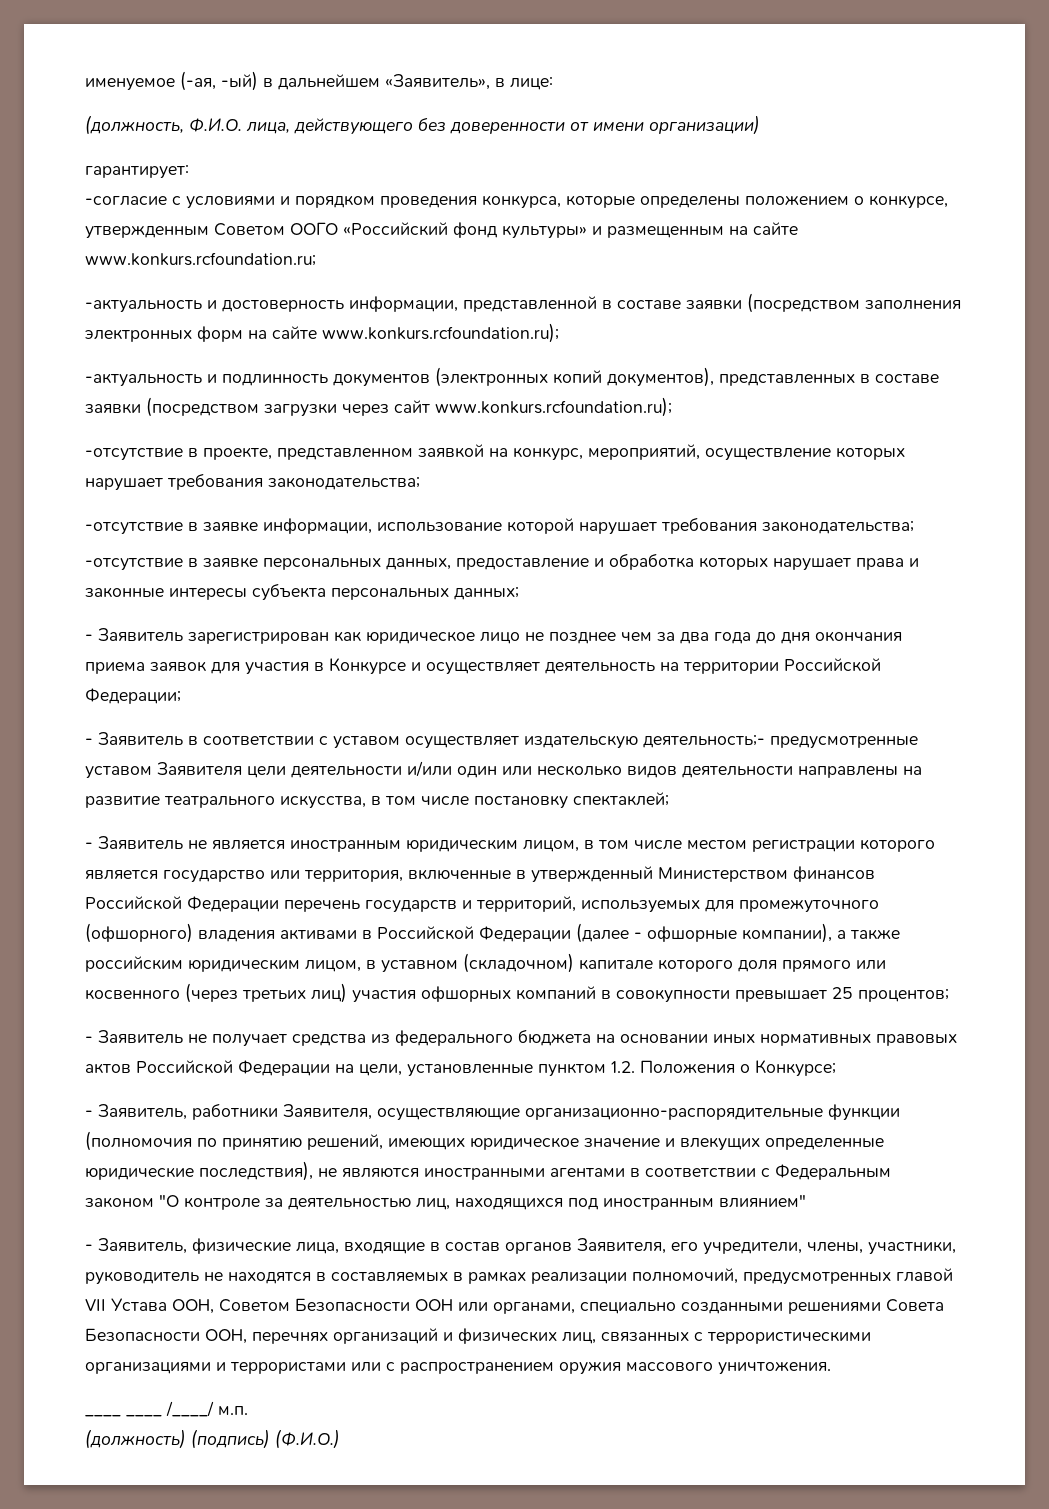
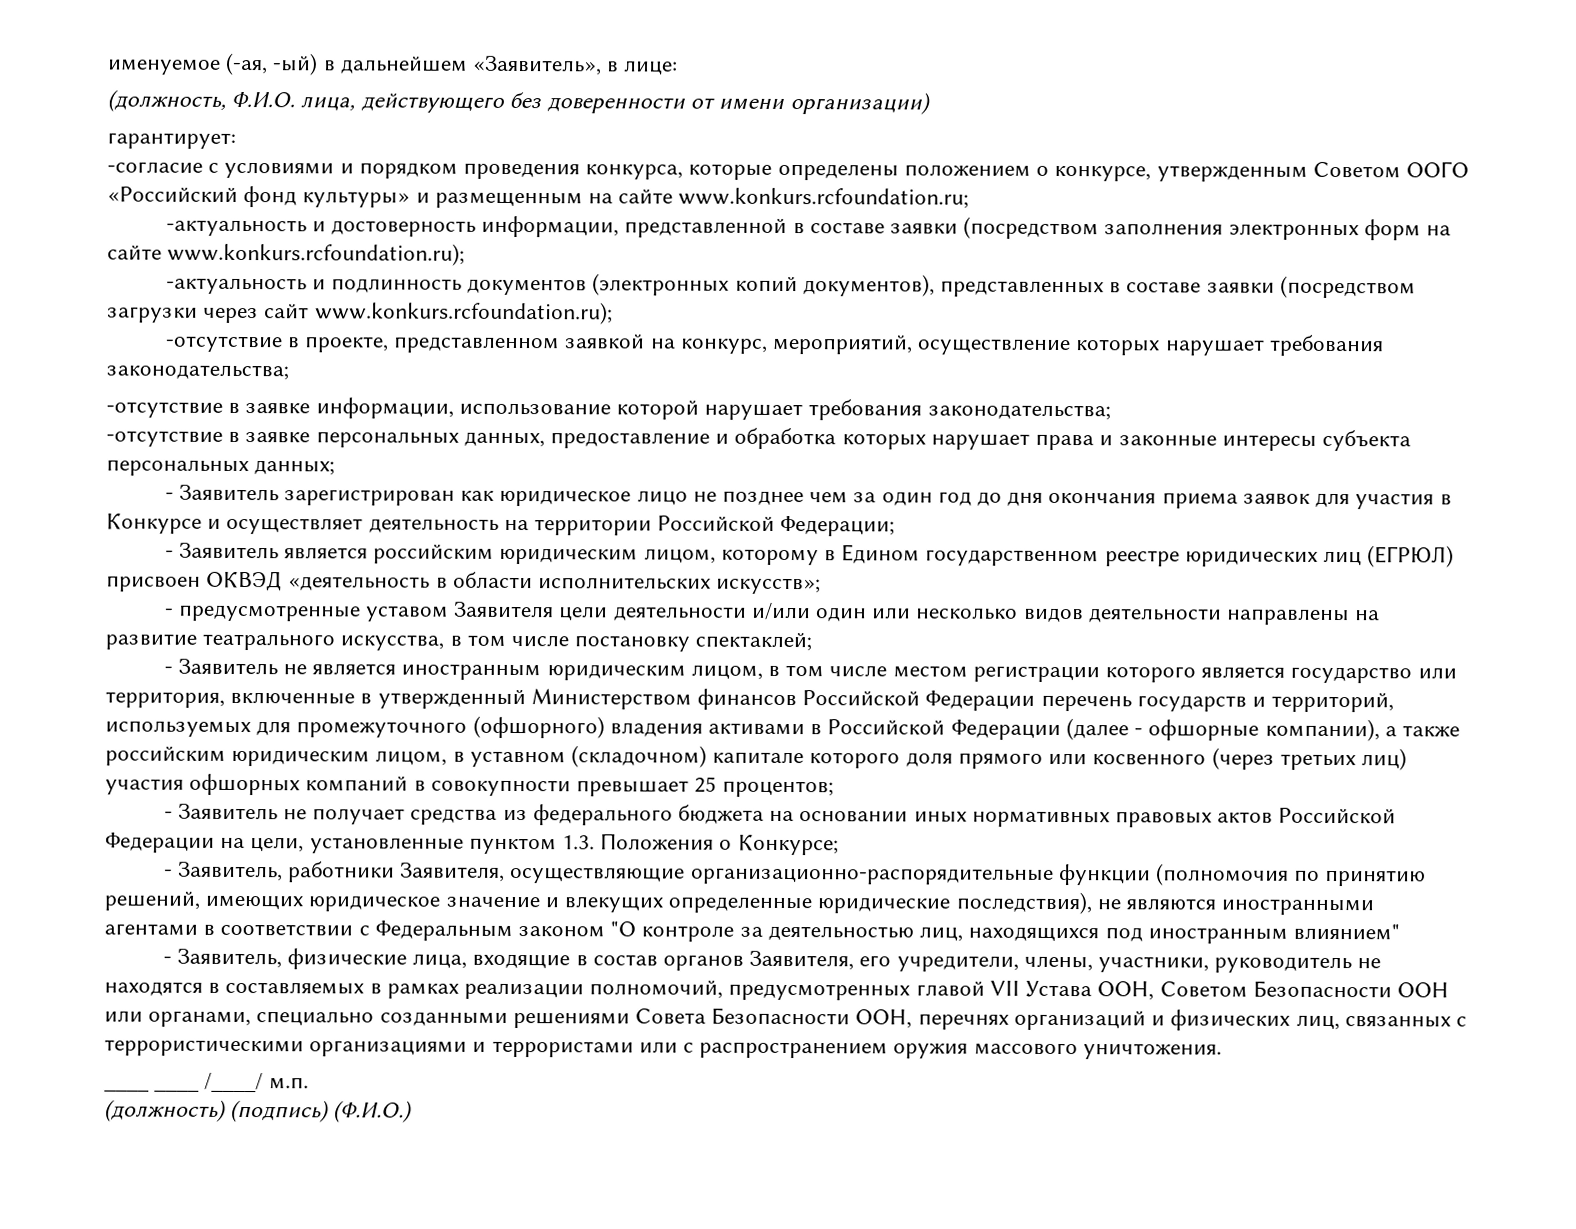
[680,632,751,644] два года -> [881,491,972,506] один год
[188,735,765,749] в соответствии с уставом осуществляет издательскую деятельность;- -> [283,543,1455,568] [106,570,822,595] [163,608,174,616] является российским юридическим лицом, которому в Едином государственном реестре юридических лиц (ЕГРЮЛ) присвоен ОКВЭД «деятельность в области исполнительских искусств»; // -
[611,1061,635,1073] 1.2. -> [562,835,596,850] 1.3.

